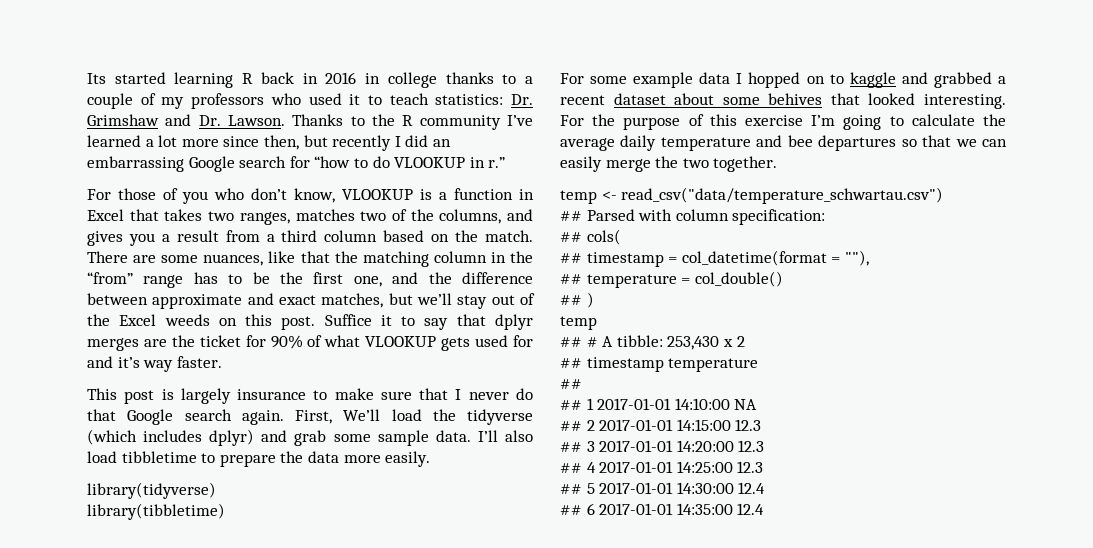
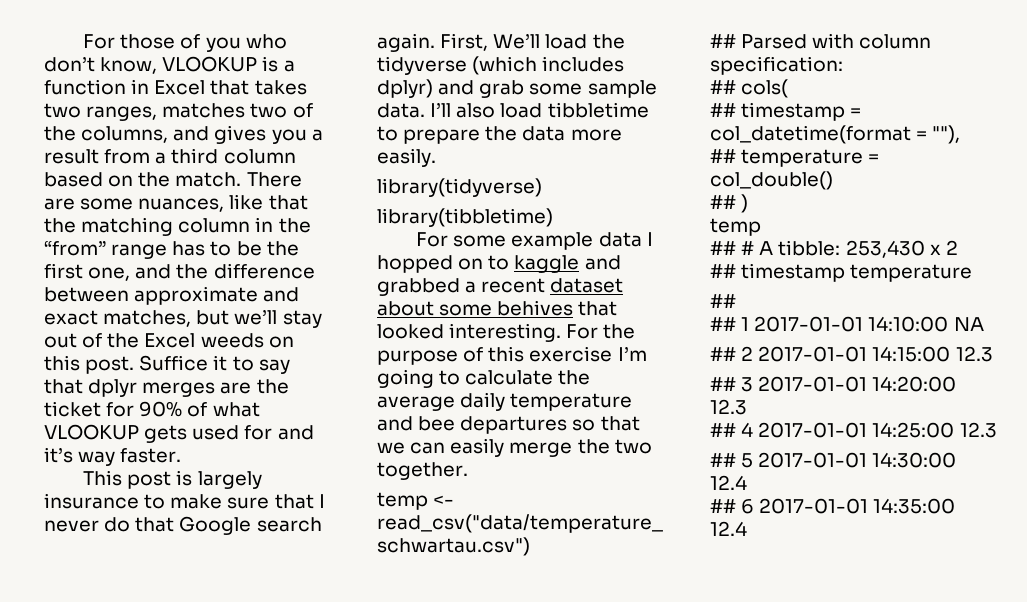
[87,72,533,88] [87,93,533,109] [87,114,533,130] [87,135,451,151] [87,156,506,172] Its started learning R back in 2016 in college thanks to a couple of my professors who used it to teach statistics: Dr. Grimshaw and Dr. Lawson. Thanks to the R community I’ve learned a lot more since then, but recently I did an embarrassing Google search for “how to do VLOOKUP in r.” // -> (83, 41) none

